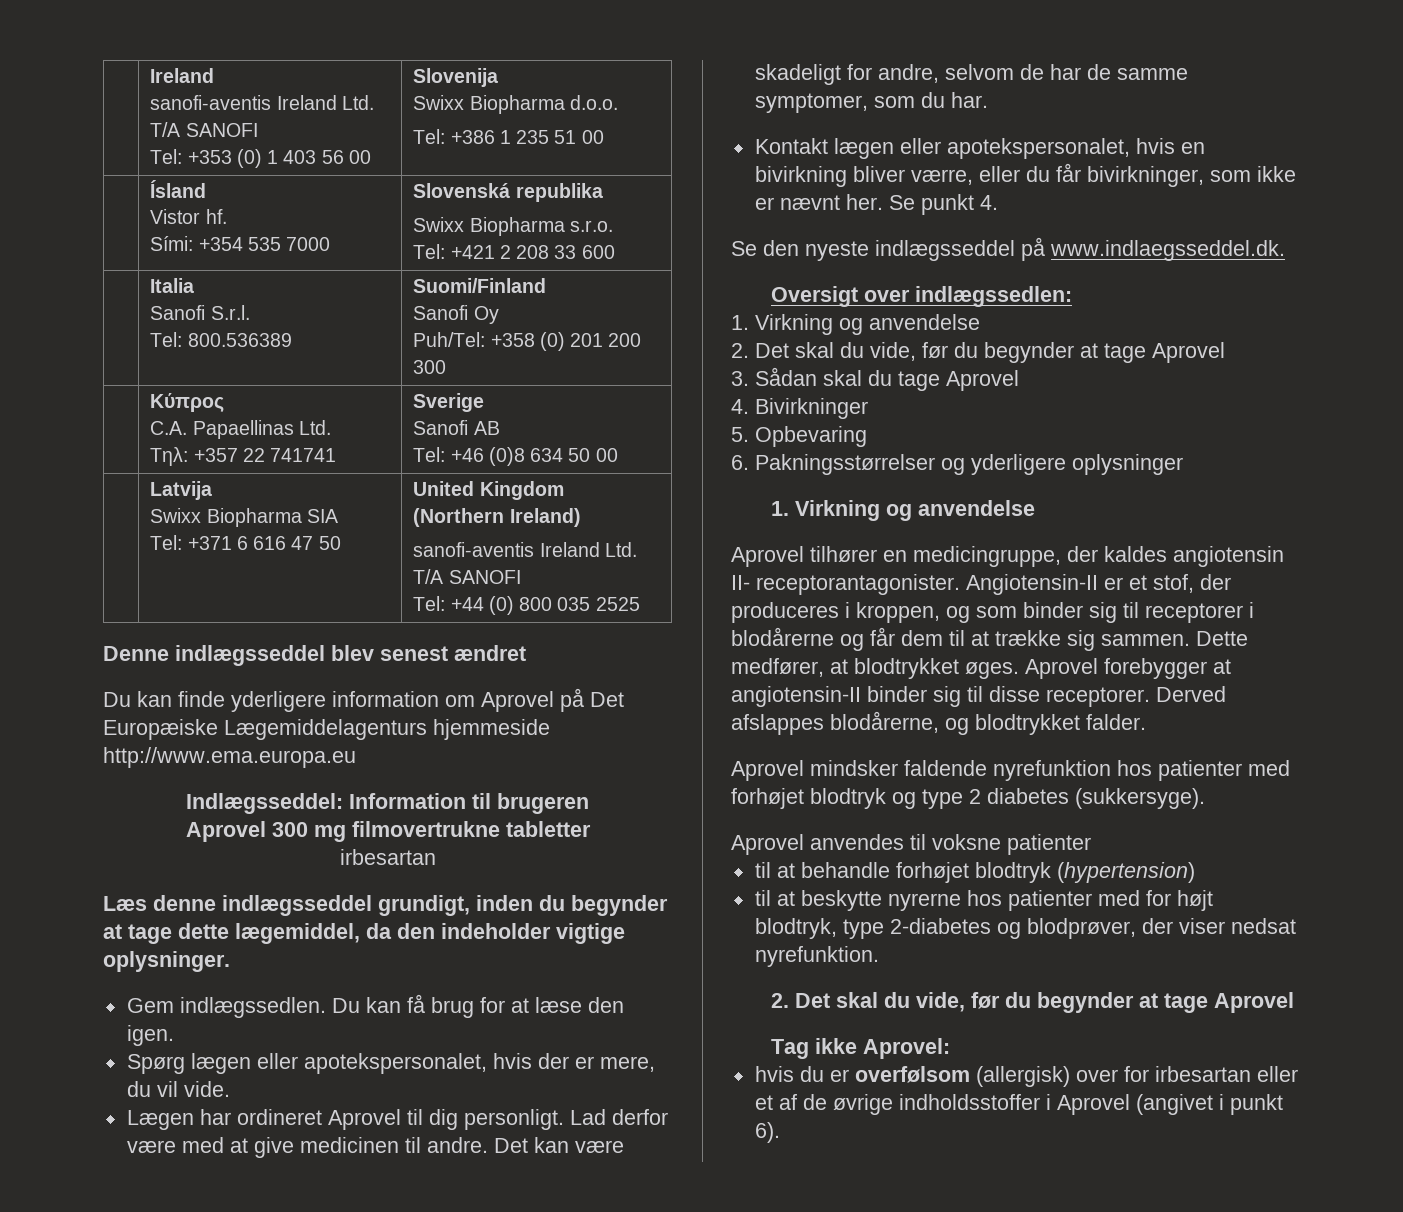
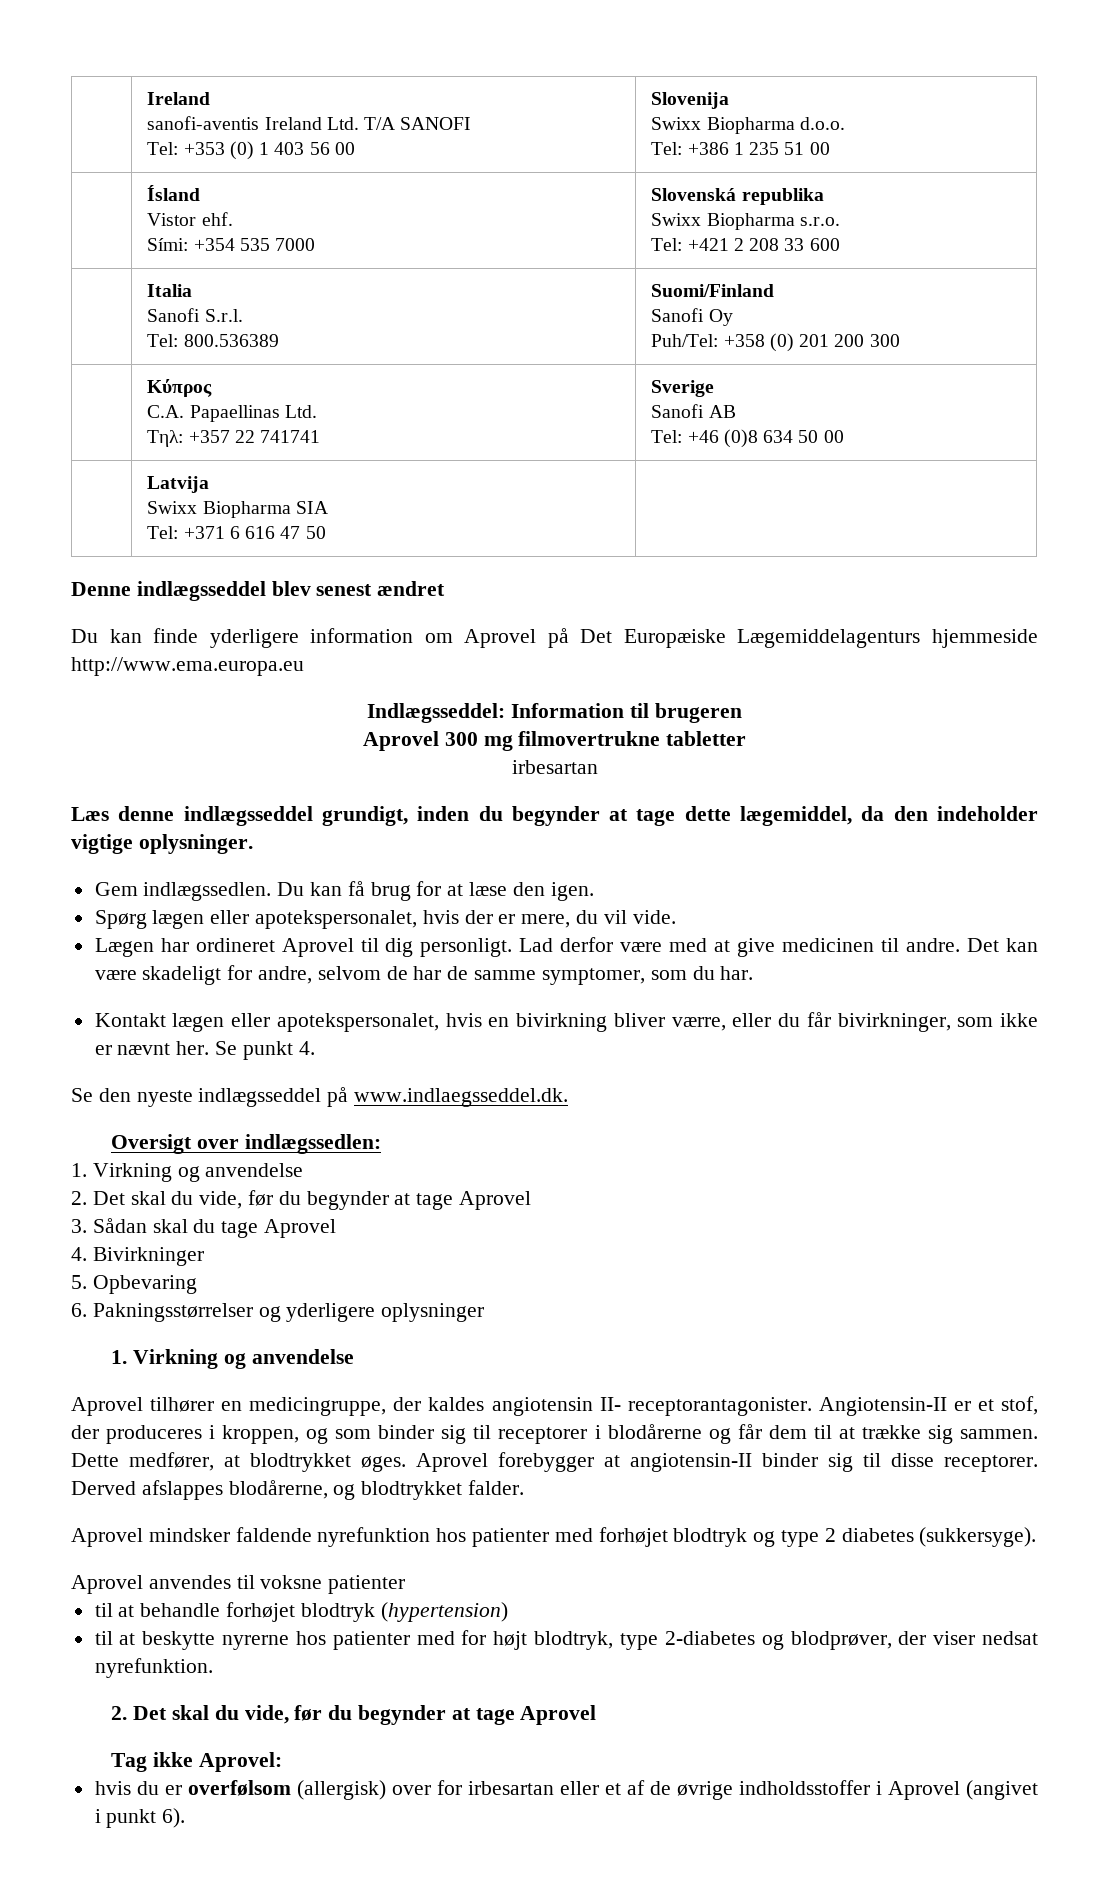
[205,209,227,224] hf. -> [201,212,233,226] ehf.
[413,481,564,500] [413,508,581,527] [413,542,637,557] [413,569,521,584] [413,596,640,615] United Kingdom (Northern Ireland) // sanofi-aventis Ireland Ltd. T/A SANOFI // Tel: +44 (0) 800 035 2525 -> (326, 532) none

